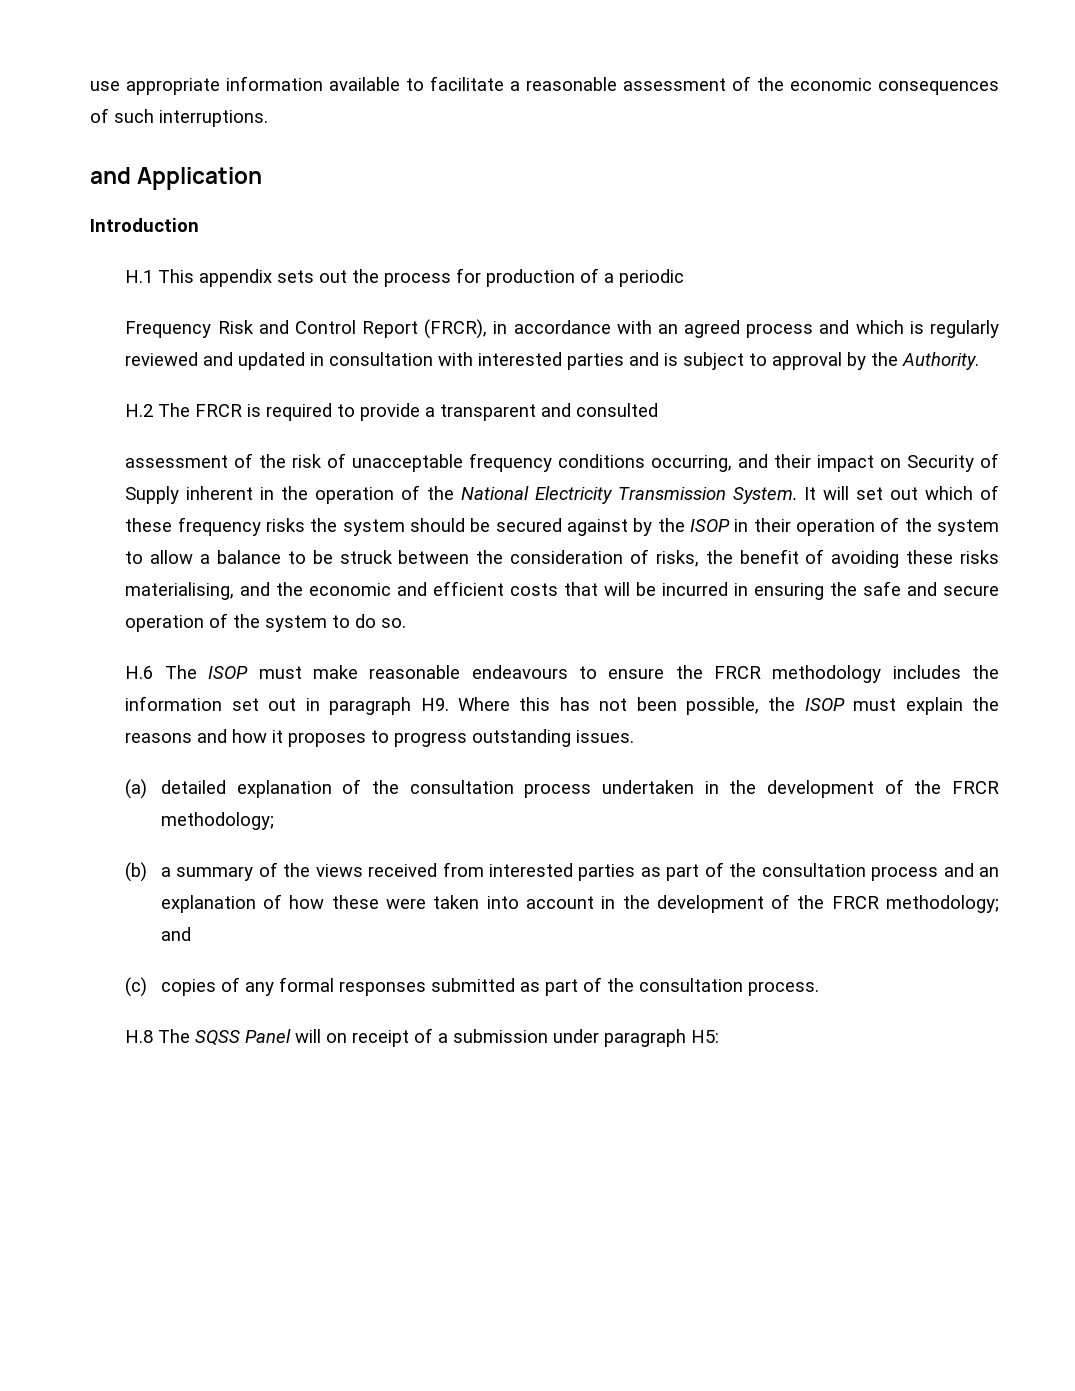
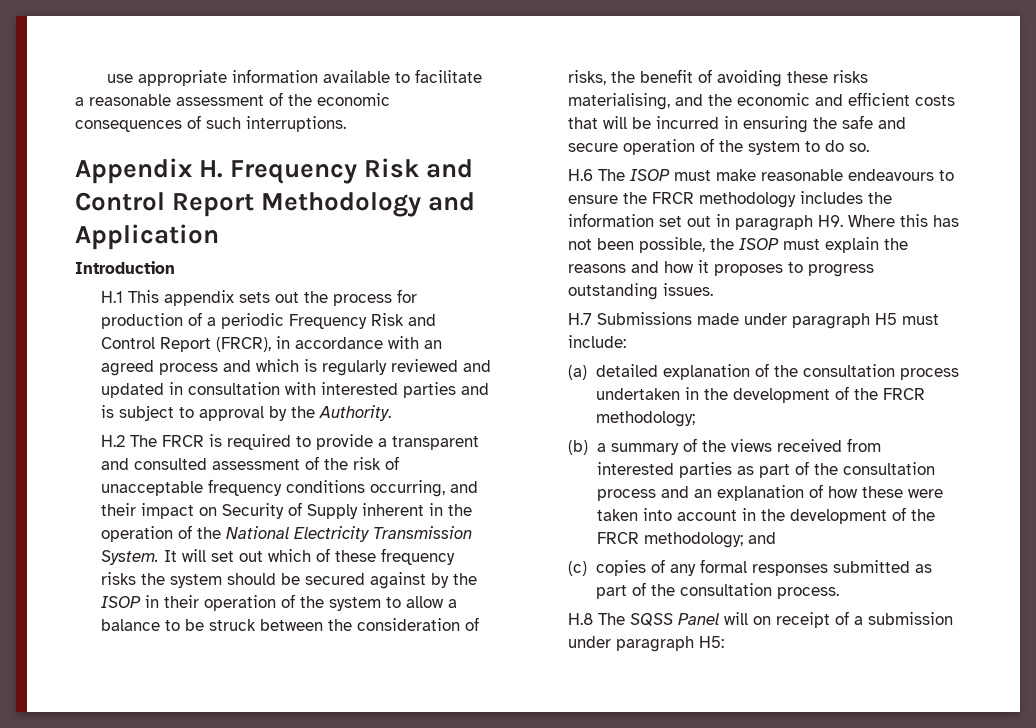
(268, 118) none -> [75,158,474,184] [75,192,422,217] Appendix H. Frequency Risk and Control Report Methodology
(685, 278) // -> (285, 321) none
(659, 410) // -> (208, 464) none
(635, 736) none -> [568,312,940,329] [568,335,627,348] // H.7 Submissions made under paragraph H5 must include:

